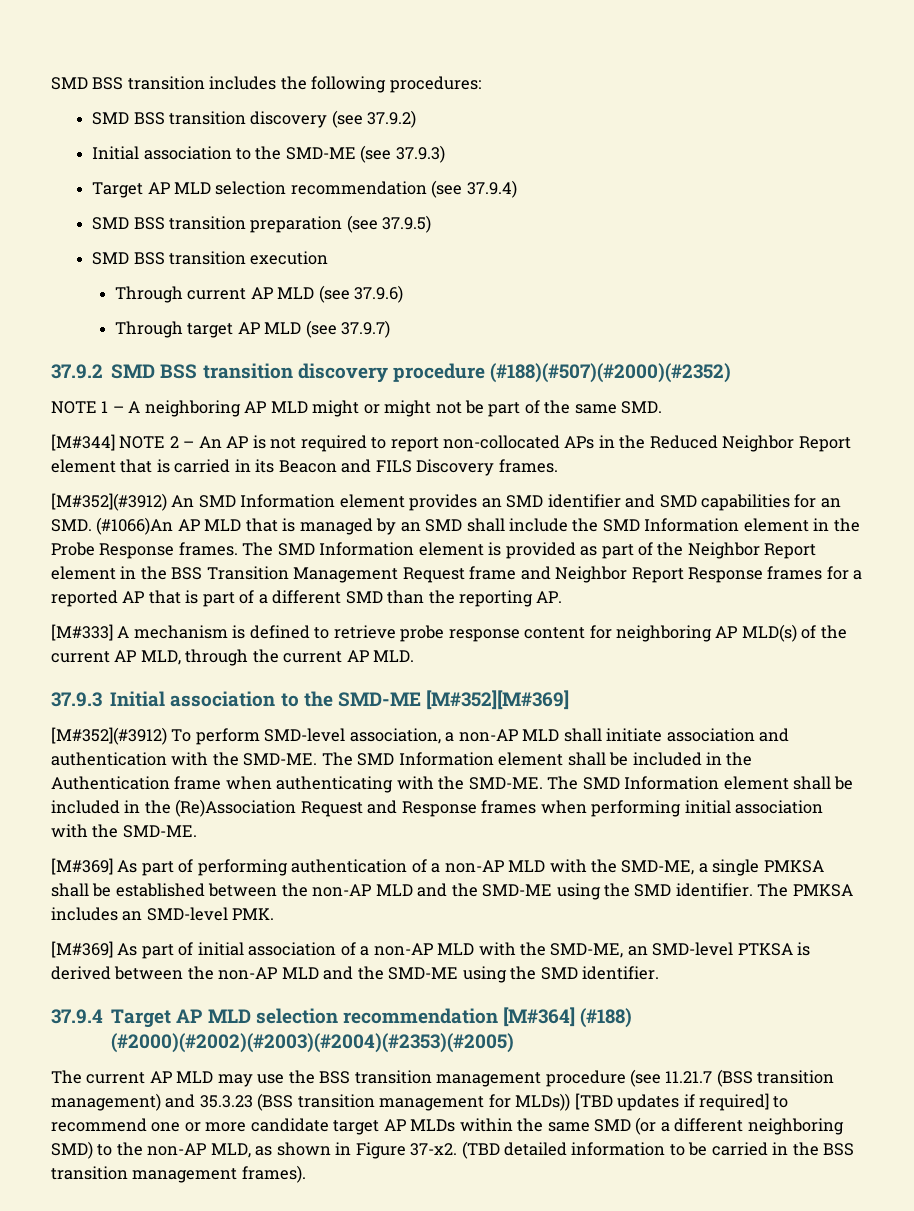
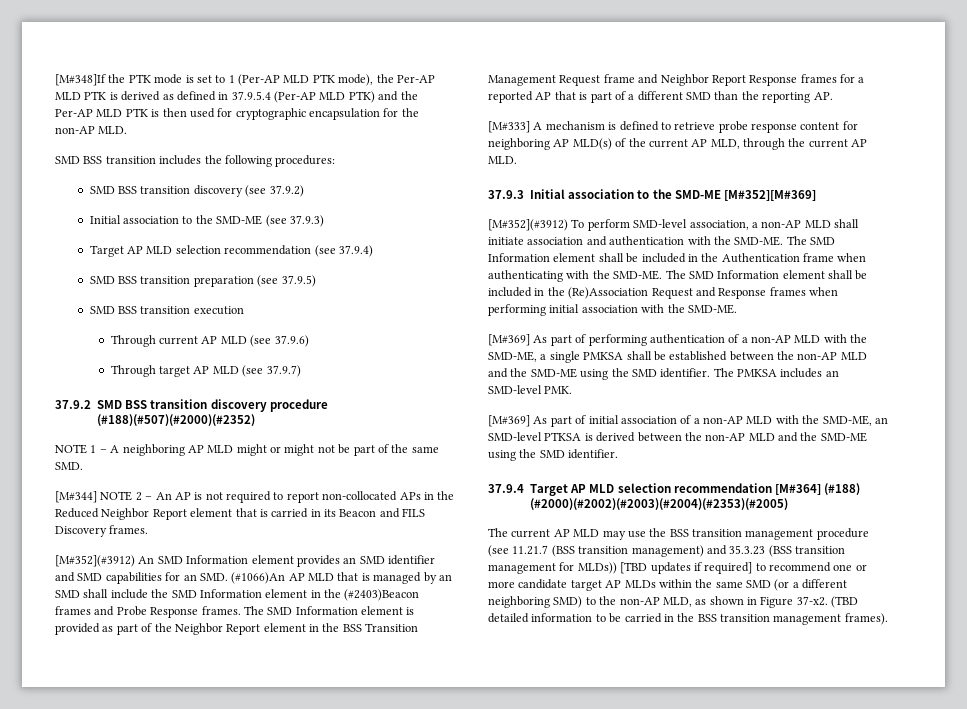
(51, 83) none -> [55,74,435,86] [55,91,418,103] [55,108,419,120] [55,126,128,134] [M#348]If the PTK mode is set to 1 (Per-AP MLD PTK mode), the Per-AP MLD PTK is derived as defined in 37.9.5.4 (Per-AP MLD PTK) and the Per-AP MLD PTK is then used for cryptographic encapsulation for the non-AP MLD. //
(860, 525) none -> [344,589,420,601] [55,606,115,616] (#2403)Beacon frames and

